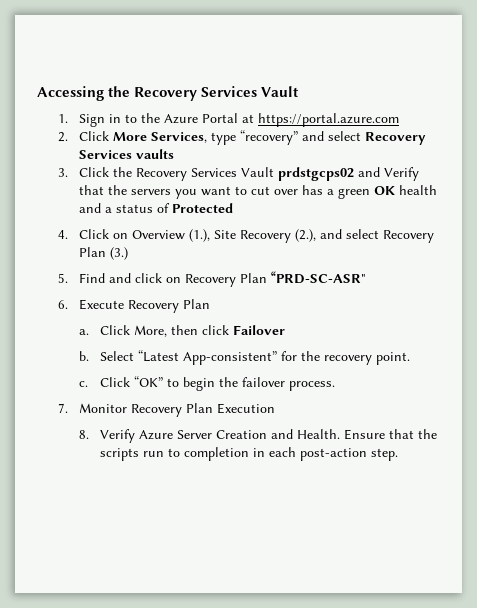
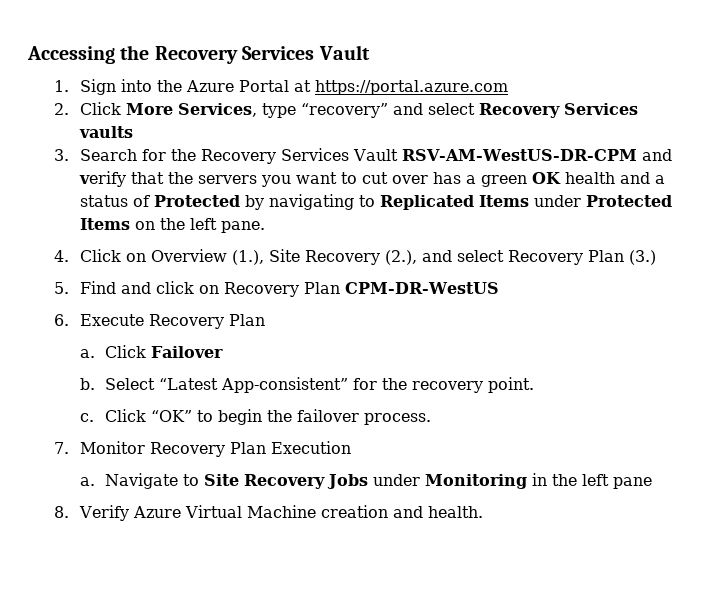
[109,114,138,123] in to -> [120,79,152,92] into
[79,167,420,181] Click the Recovery Services Vault prdstgcps02 and Verify -> [79,148,672,164] [78,171,126,187] Search for the Recovery Services Vault RSV-AM-WestUS-DR-CPM and verify
(234, 208) none -> [244,194,672,210] [79,218,265,233] by navigating to Replicated Items under Protected Items on the left pane.
[271,271,367,284] “PRD-SC-ASR" -> [344,282,499,294] CPM-DR-WestUS
[134,325,230,337] More, then click -> (147, 351) none
[79,429,438,443] [100,447,399,461] 8. Verify Azure Server Creation and Health. Ensure that the scripts run to completion in each post-action step. -> [79,473,653,489] [53,505,483,521] a. Navigate to Site Recovery Jobs under Monitoring in the left pane // 8. Verify Azure Virtual Machine creation and health.

